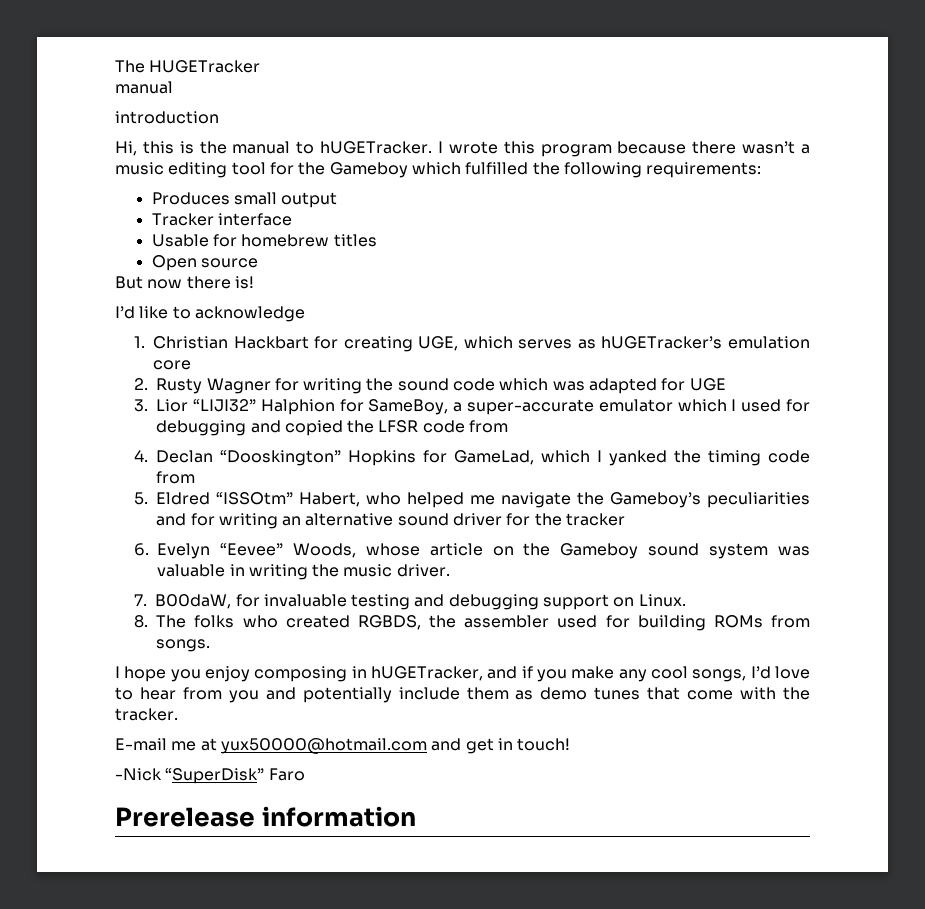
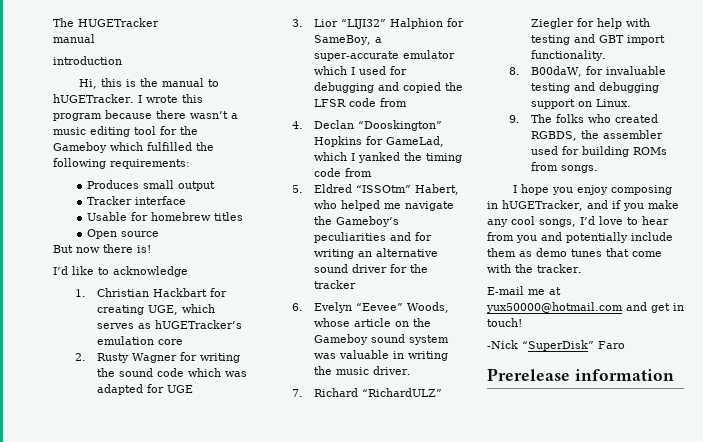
(148, 600) none -> [313,388,442,397] [530,18,650,29] [530,34,665,45] [530,50,606,61] [508,67,520,75] Richard “RichardULZ” Ziegler for help with testing and GBT import functionality. // 8.
[134,615,149,628] 8. -> [508,115,520,123] 9.

